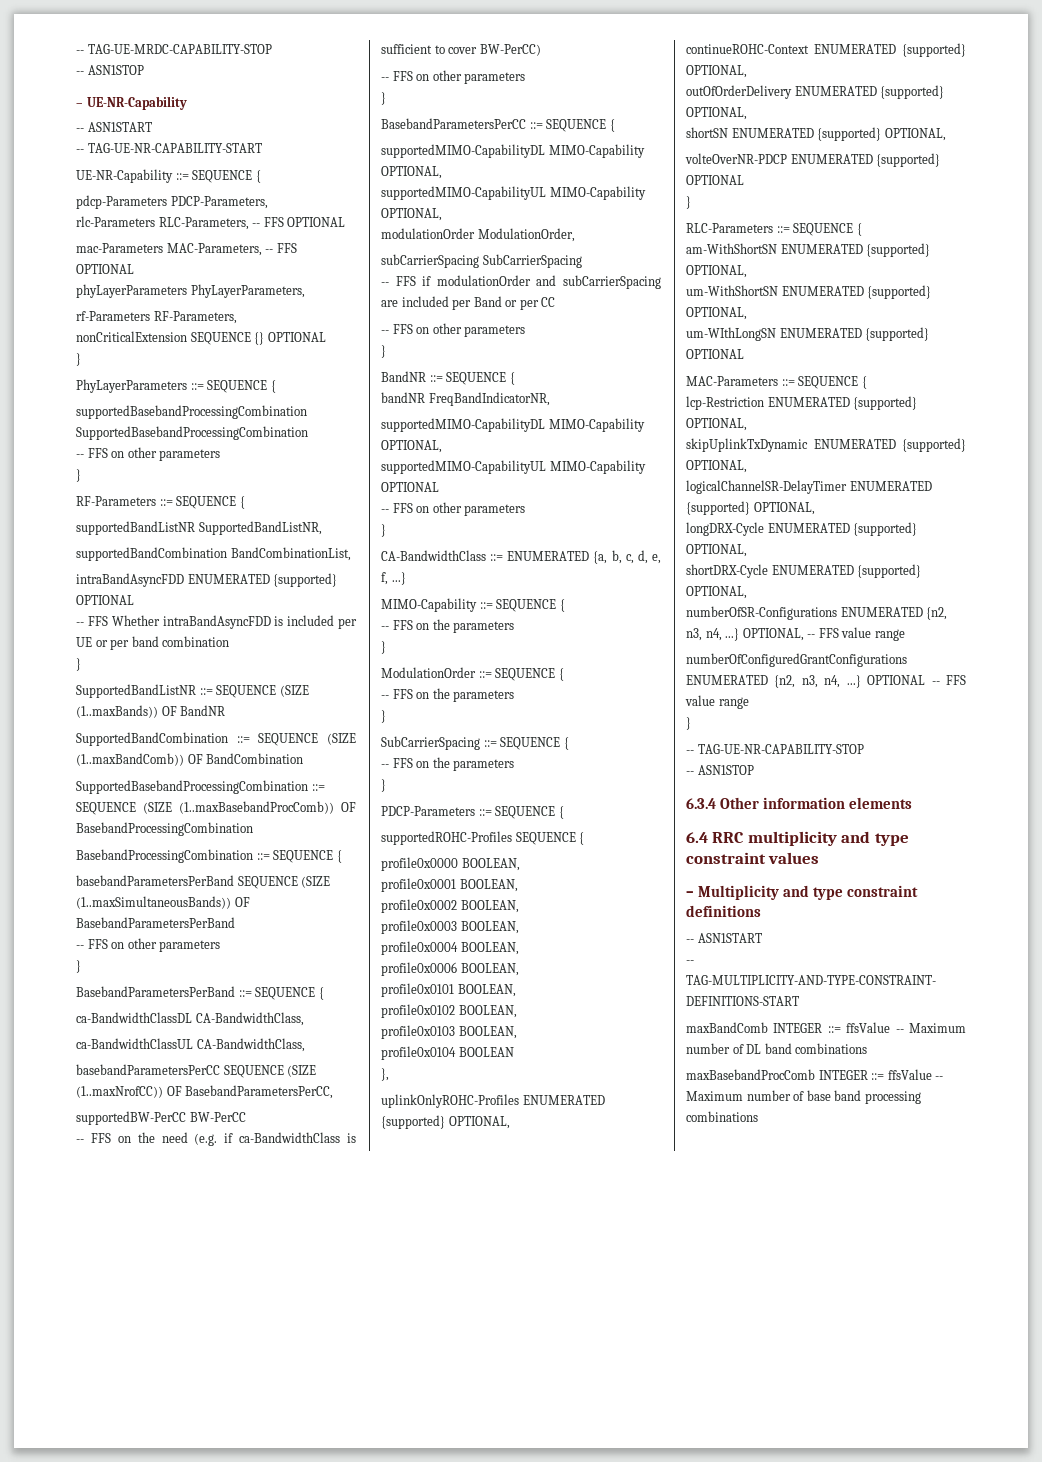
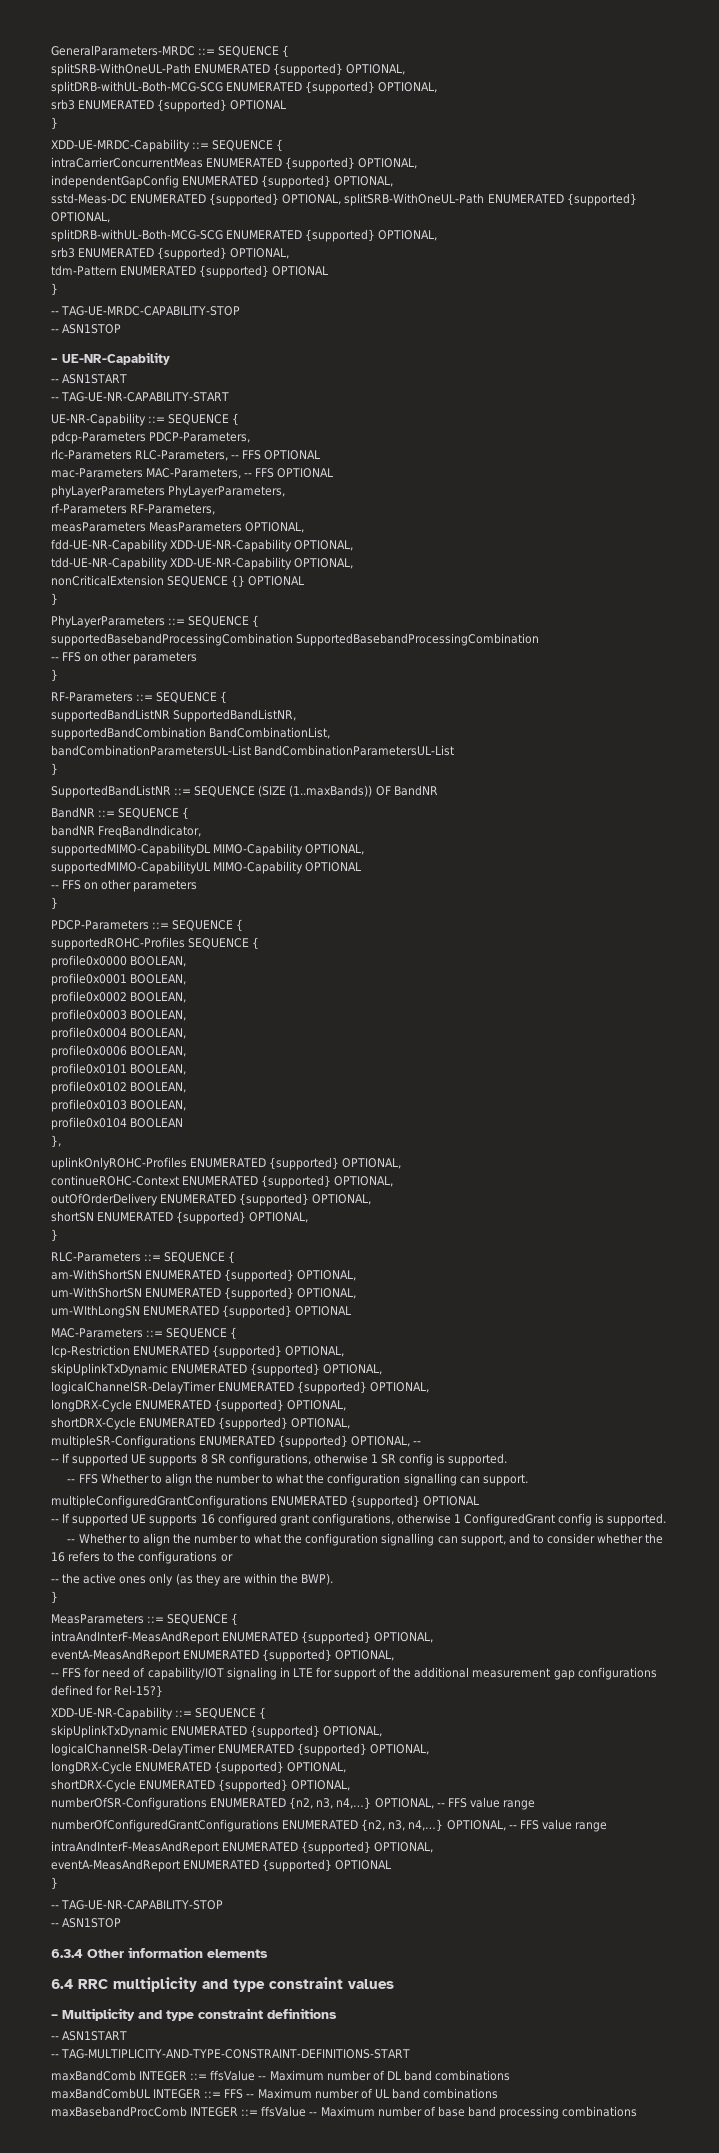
(76, 52) none -> [51,45,290,57] [51,63,406,76] [51,81,438,94] [51,99,287,112] [51,117,58,129] [51,139,284,152] [51,157,418,170] [51,175,394,188] [51,193,637,206] [51,212,110,223] [51,229,438,242] [51,247,290,260] [51,265,329,278] [51,283,58,295] GeneralParameters-MRDC ::= SEQUENCE { // splitSRB-WithOneUL-Path ENUMERATED {supported} OPTIONAL, // splitDRB-withUL-Both-MCG-SCG ENUMERATED {supported} OPTIONAL, // srb3 ENUMERATED {supported} OPTIONAL // } // XDD-UE-MRDC-Capability ::= SEQUENCE { // intraCarrierConcurrentMeas ENUMERATED {supported} OPTIONAL, // independentGapConfig ENUMERATED {supported} OPTIONAL, // sstd-Meas-DC ENUMERATED {supported} OPTIONAL, splitSRB-WithOneUL-Path ENUMERATED {supported} OPTIONAL, // splitDRB-withUL-Both-MCG-SCG ENUMERATED {supported} OPTIONAL, // srb3 ENUMERATED {supported} OPTIONAL, // tdm-Pattern ENUMERATED {supported} OPTIONAL // } //
(237, 317) none -> [51,522,305,533] [51,539,354,552] [51,557,354,570] // measParameters MeasParameters OPTIONAL, // fdd-UE-NR-Capability XDD-UE-NR-Capability OPTIONAL, // tdd-UE-NR-Capability XDD-UE-NR-Capability OPTIONAL,
[76,573,338,587] [76,595,134,605] [76,615,357,629] [76,636,230,650] intraBandAsyncFDD ENUMERATED {supported} OPTIONAL // -- FFS Whether intraBandAsyncFDD is included per UE or per band combination -> [51,745,455,756] bandCombinationParametersUL-List BandCombinationParametersUL-List
[76,732,357,746] [76,753,304,766] [76,780,325,794] [76,801,356,815] [76,822,253,836] [76,849,342,863] [76,875,331,889] [76,896,250,909] [76,917,235,928] [76,938,221,952] [76,960,81,973] [76,986,324,1000] [76,1012,304,1026] [76,1038,305,1052] [76,1064,317,1078] [76,1085,334,1099] [76,1111,246,1125] [76,1132,356,1146] [381,44,541,56] [381,70,526,84] [381,92,386,105] [381,118,615,132] [381,144,645,158] [381,166,442,179] [381,186,646,200] [381,208,442,221] [381,228,575,242] [381,254,582,268] [381,275,661,289] [381,296,556,310] [381,323,526,337] [381,345,386,358] // SupportedBandCombination ::= SEQUENCE (SIZE (1..maxBandComb)) OF BandCombination // SupportedBasebandProcessingCombination ::= SEQUENCE (SIZE (1..maxBasebandProcComb)) OF BasebandProcessingCombination // BasebandProcessingCombination ::= SEQUENCE { // basebandParametersPerBand SEQUENCE (SIZE (1..maxSimultaneousBands)) OF BasebandParametersPerBand // -- FFS on other parameters // } // BasebandParametersPerBand ::= SEQUENCE { // ca-BandwidthClassDL CA-BandwidthClass, // ca-BandwidthClassUL CA-BandwidthClass, // basebandParametersPerCC SEQUENCE (SIZE (1..maxNrofCC)) OF BasebandParametersPerCC, // supportedBW-PerCC BW-PerCC // -- FFS on the need (e.g. if ca-BandwidthClass is sufficient to cover BW-PerCC) // -- FFS on other parameters // } // BasebandParametersPerCC ::= SEQUENCE { // supportedMIMO-CapabilityDL MIMO-Capability OPTIONAL, // supportedMIMO-CapabilityUL MIMO-Capability OPTIONAL, // modulationOrder ModulationOrder, // subCarrierSpacing SubCarrierSpacing // -- FFS if modulationOrder and subCarrierSpacing are included per Band or per CC // -- FFS on other parameters // } -> (438, 790) none
[428,392,550,406] FreqBandIndicatorNR, -> [98,825,202,838] FreqBandIndicator,
[381,550,661,564] [381,572,406,585] [381,598,565,612] [381,619,515,633] [381,641,386,654] [381,667,564,681] [381,688,515,702] [381,710,386,723] [381,736,569,750] [381,757,515,771] [381,779,386,792] // CA-BandwidthClass ::= ENUMERATED {a, b, c, d, e, f, ...} // MIMO-Capability ::= SEQUENCE { // -- FFS on the parameters // } // ModulationOrder ::= SEQUENCE { // -- FFS on the parameters // } // SubCarrierSpacing ::= SEQUENCE { // -- FFS on the parameters // } -> (58, 903) none
[685,153,941,167] [686,175,744,185] // volteOverNR-PDCP ENUMERATED {supported} OPTIONAL -> (309, 1217) none
(747, 592) none -> [51,1435,422,1448] [51,1453,508,1466] [67,1473,528,1486] [51,1495,480,1508] [51,1513,667,1526] [67,1533,664,1546] [51,1551,233,1564] [51,1573,334,1586] [51,1591,58,1603] [51,1613,239,1625] [51,1631,434,1644] [51,1649,395,1662] [51,1667,657,1680] [51,1685,164,1697] [51,1707,267,1720] [51,1725,383,1738] [51,1743,430,1756] [51,1761,347,1774] [51,1779,351,1792] // multipleSR-Configurations ENUMERATED {supported} OPTIONAL, -- // -- If supported UE supports 8 SR configurations, otherwise 1 SR config is supported. // -- FFS Whether to align the number to what the configuration signalling can support. // multipleConfiguredGrantConfigurations ENUMERATED {supported} OPTIONAL // -- If supported UE supports 16 configured grant configurations, otherwise 1 ConfiguredGrant config is supported. // -- Whether to align the number to what the configuration signalling can support, and to consider whether the 16 refers to the configurations or // -- the active ones only (as they are within the BWP). // } // MeasParameters ::= SEQUENCE { // intraAndInterF-MeasAndReport ENUMERATED {supported} OPTIONAL, // eventA-MeasAndReport ENUMERATED {supported} OPTIONAL, // -- FFS for need of capability/IOT signaling in LTE for support of the additional measurement gap configurations defined for Rel-15?} // XDD-UE-NR-Capability ::= SEQUENCE { // skipUplinkTxDynamic ENUMERATED {supported} OPTIONAL, // logicalChannelSR-DelayTimer ENUMERATED {supported} OPTIONAL, // longDRX-Cycle ENUMERATED {supported} OPTIONAL, // shortDRX-Cycle ENUMERATED {supported} OPTIONAL,
[705,628,740,641] n4, ...} -> [336,1797,372,1809] n4,…}
[824,675,966,688] [685,695,749,709] n4, ...} OPTIONAL -- FFS value range -> [408,1819,607,1832] [51,1841,434,1854] [51,1859,392,1872] n4,…} OPTIONAL, -- FFS value range // intraAndInterF-MeasAndReport ENUMERATED {supported} OPTIONAL, // eventA-MeasAndReport ENUMERATED {supported} OPTIONAL
(868, 1048) none -> [51,2088,499,2099] // maxBandCombUL INTEGER ::= FFS -- Maximum number of UL band combinations

